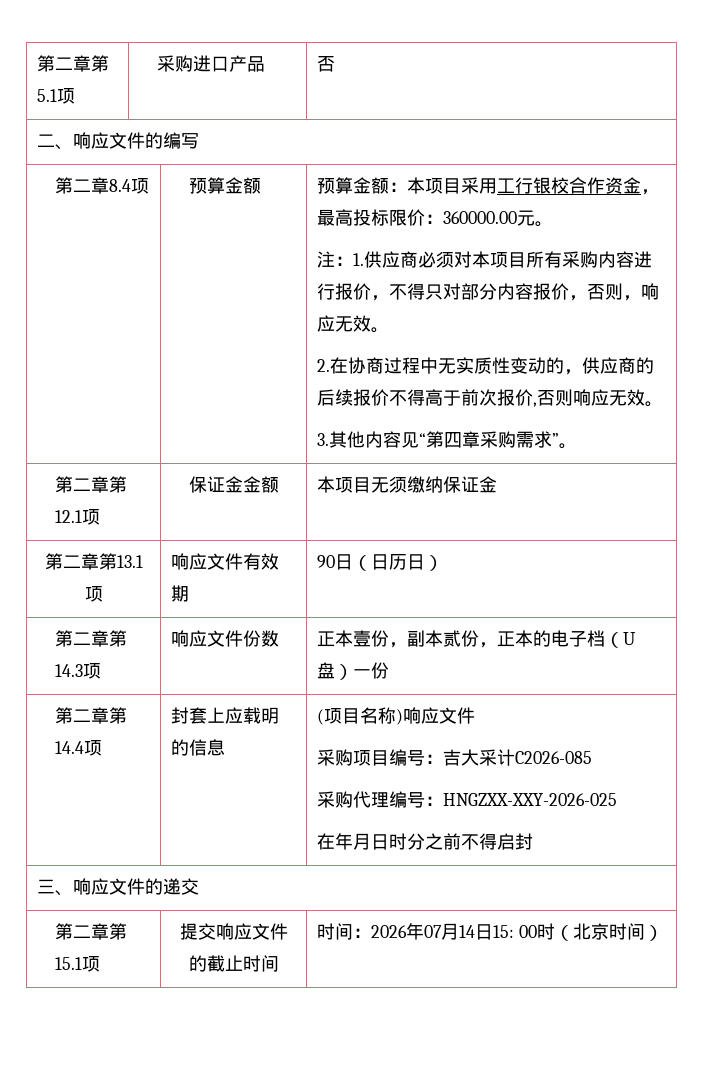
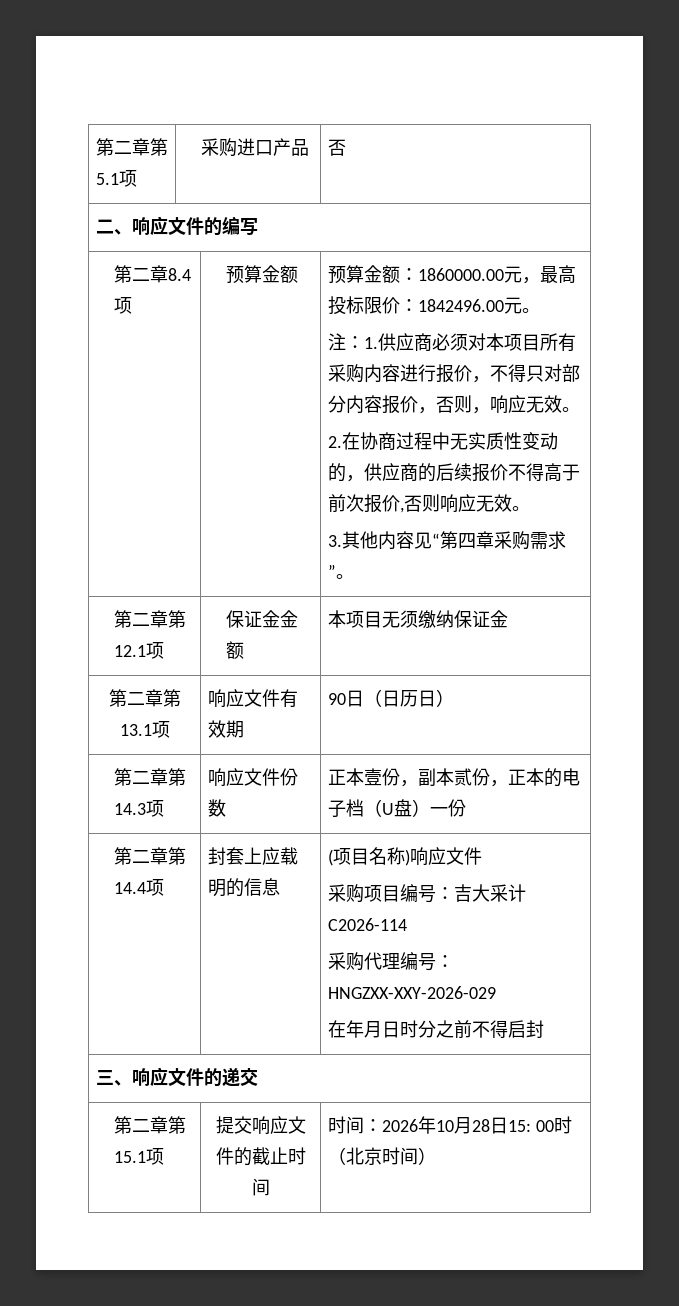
[407,177,642,194] 本项目采用工行银校合作资金 -> [417,266,522,283] 1860000.00元
[443,211,518,224] 360000.00 -> [417,299,504,312] 1842496.00
[515,751,593,764] C2026-085 -> [327,918,407,931] C2026-114
[443,793,618,806] HNGZXX-XXY-2026-025 -> [327,986,496,999] HNGZXX-XXY-2026-029
[424,923,476,940] 07月14 -> [435,1117,490,1134] 10月28

